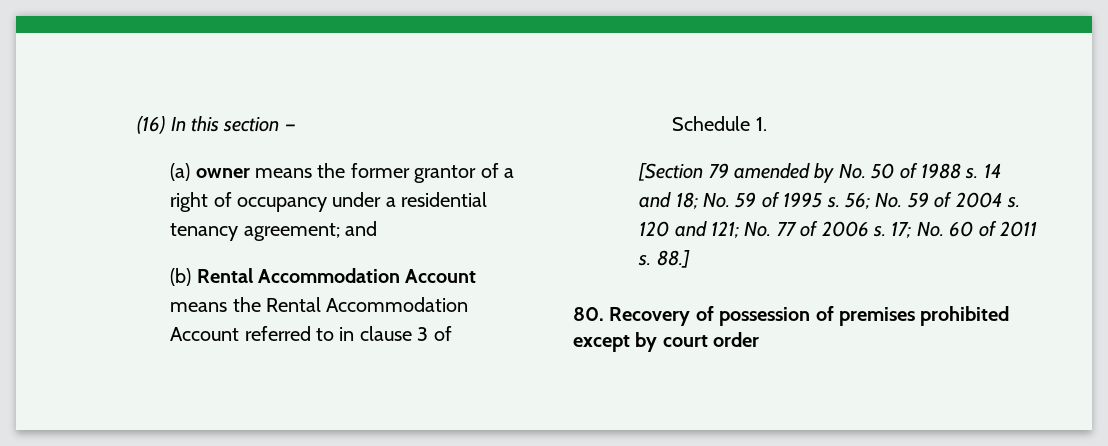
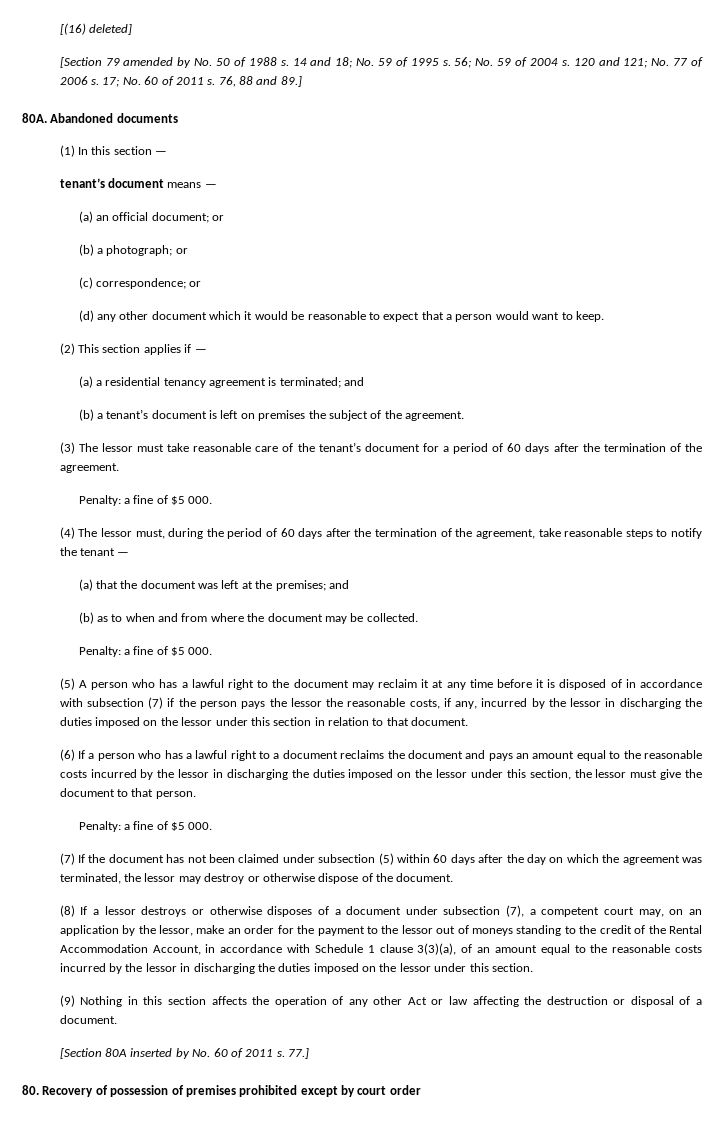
[137,116,296,134] [170,163,515,183] [170,192,488,212] [170,221,378,241] [170,268,477,286] [170,297,469,312] [170,326,452,341] [672,116,767,131] (16) In this section — // (a) owner means the former grantor of a right of occupancy under a residential tenancy agreement; and // (b) Rental Accommodation Account means the Rental Accommodation Account referred to in clause 3 of Schedule 1. -> [59,23,133,35] [(16) deleted]
[656,250,690,268] 88.] -> [218,76,302,87] [22,113,178,123] [59,145,168,157] [59,178,217,188] [78,211,225,223] [78,244,188,256] [78,277,202,289] [78,310,604,322] [59,343,207,355] [78,376,365,388] [78,409,465,421] [59,442,703,454] [59,463,119,473] [78,495,213,506] [59,527,702,539] [59,547,130,556] [78,579,349,591] [78,612,418,624] [78,646,213,657] [59,678,702,690] [59,697,703,709] [59,717,469,728] [59,749,702,761] [59,769,702,780] [59,788,196,799] [78,821,213,832] [59,853,703,865] [59,873,454,884] [59,905,702,917] [59,925,702,936] [59,943,702,955] [59,963,533,974] [59,995,702,1007] [59,1015,117,1024] [59,1048,310,1059] 76, 88 and 89.] // 80A. Abandoned documents // (1) In this section — // tenant’s document means — // (a) an official document; or // (b) a photograph; or // (c) correspondence; or // (d) any other document which it would be reasonable to expect that a person would want to keep. // (2) This section applies if — // (a) a residential tenancy agreement is terminated; and // (b) a tenant’s document is left on premises the subject of the agreement. // (3) The lessor must take reasonable care of the tenant’s document for a period of 60 days after the termination of the agreement. // Penalty: a fine of $5 000. // (4) The lessor must, during the period of 60 days after the termination of the agreement, take reasonable steps to notify the tenant — // (a) that the document was left at the premises; and // (b) as to when and from where the document may be collected. // Penalty: a fine of $5 000. // (5) A person who has a lawful right to the document may reclaim it at any time before it is disposed of in accordance with subsection (7) if the person pays the lessor the reasonable costs, if any, incurred by the lessor in discharging the duties imposed on the lessor under this section in relation to that document. // (6) If a person who has a lawful right to a document reclaims the document and pays an amount equal to the reasonable costs incurred by the lessor in discharging the duties imposed on the lessor under this section, the lessor must give the document to that person. // Penalty: a fine of $5 000. // (7) If the document has not been claimed under subsection (5) within 60 days after the day on which the agreement was terminated, the lessor may destroy or otherwise dispose of the document. // (8) If a lessor destroys or otherwise disposes of a document under subsection (7), a competent court may, on an application by the lessor, make an order for the payment to the lessor out of moneys standing to the credit of the Rental Accommodation Account, in accordance with Schedule 1 clause 3(3)(a), of an amount equal to the reasonable costs incurred by the lessor in discharging the duties imposed on the lessor under this section. // (9) Nothing in this section affects the operation of any other Act or law affecting the destruction or disposal of a document. // [Section 80A inserted by No. 60 of 2011 s. 77.]

